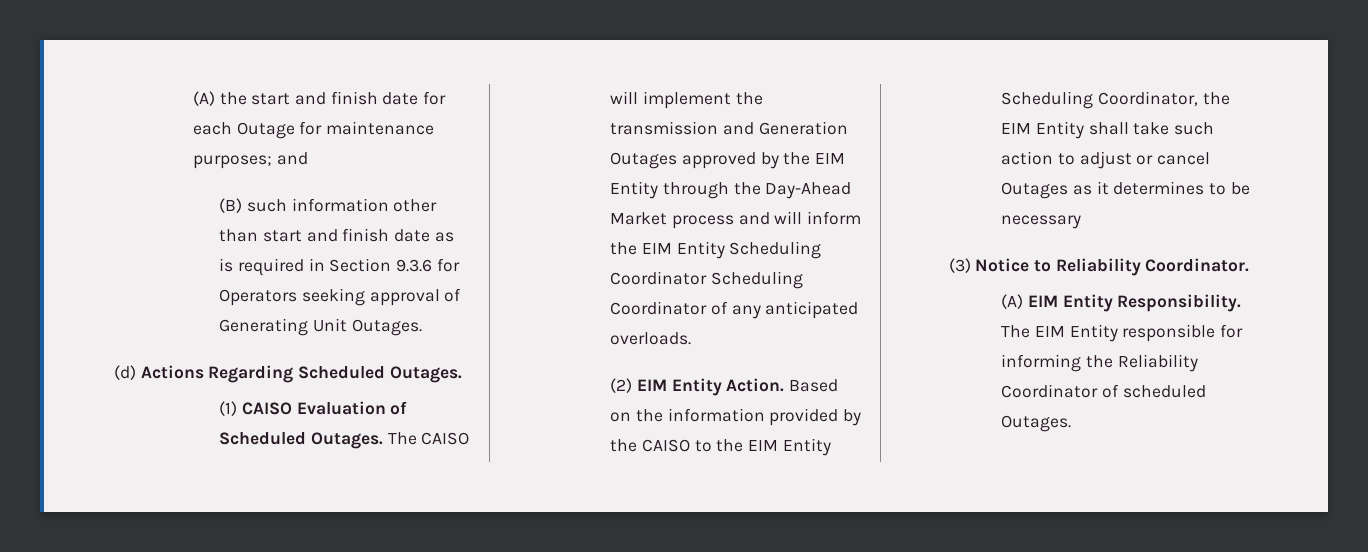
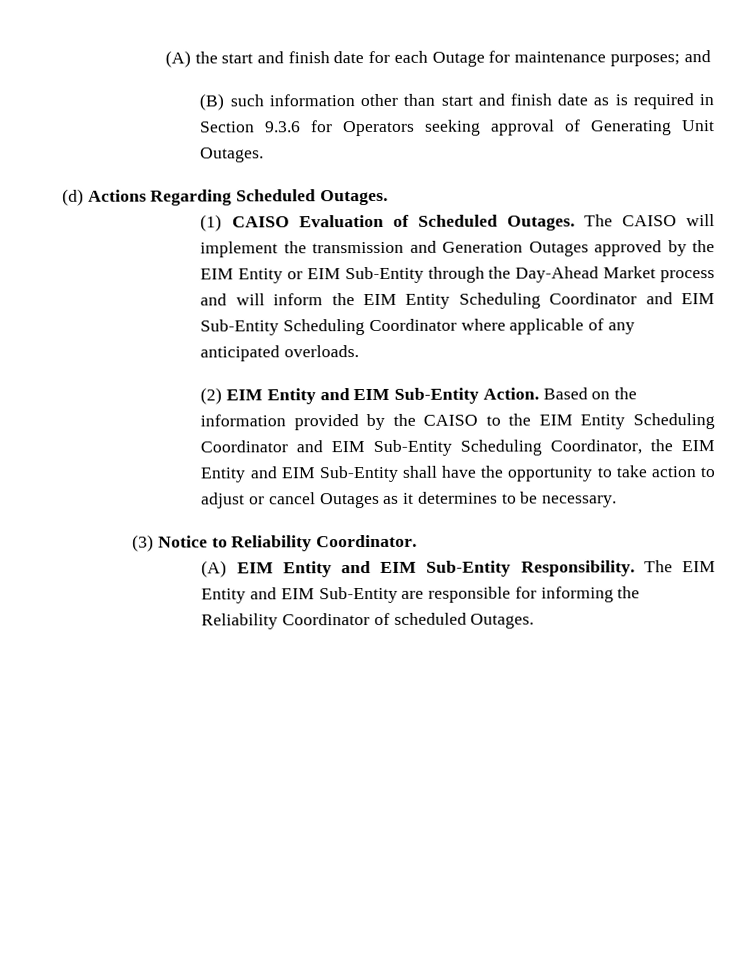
(659, 190) none -> [287,266,424,284] or EIM Sub-Entity
[710,271,803,289] [610,301,708,315] Scheduling Coordinator -> [645,292,715,305] [200,318,585,336] and EIM Sub-Entity Scheduling Coordinator where applicable
(722, 387) none -> [319,387,480,404] and EIM Sub-Entity
[1097,91,1230,106] [1001,121,1215,139] Coordinator, the EIM Entity shall take such -> [200,439,715,456] [200,465,647,483] Coordinator and EIM Sub-Entity Scheduling Coordinator, the EIM Entity and EIM Sub-Entity shall have the opportunity to take
[1001,215,1082,229] necessary -> [541,495,617,508] necessary.
(1113, 303) none -> [341,560,512,577] and EIM Sub-Entity
(1118, 333) none -> [250,586,425,604] and EIM Sub-Entity are

